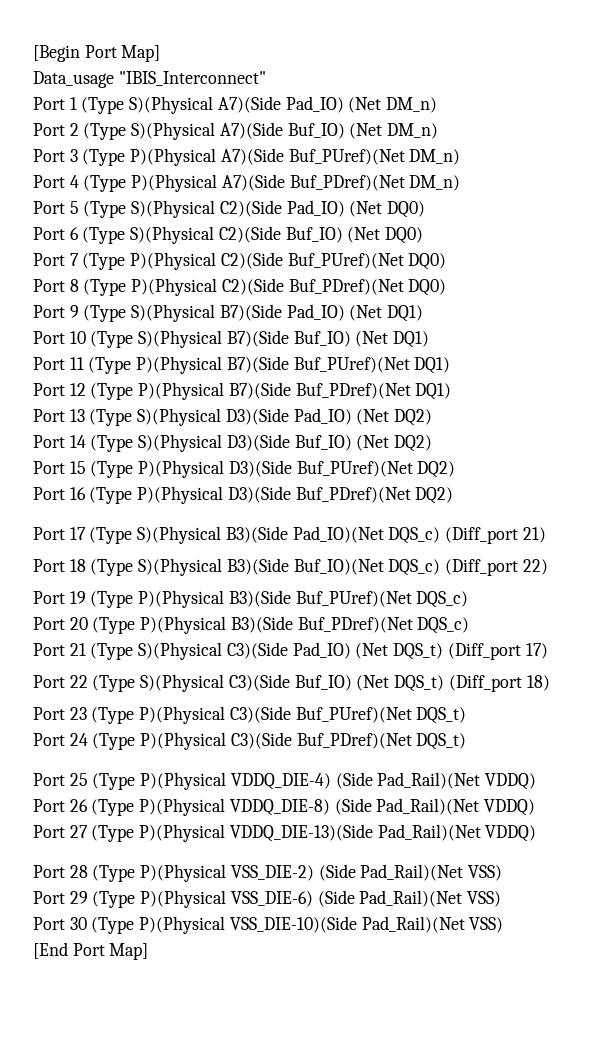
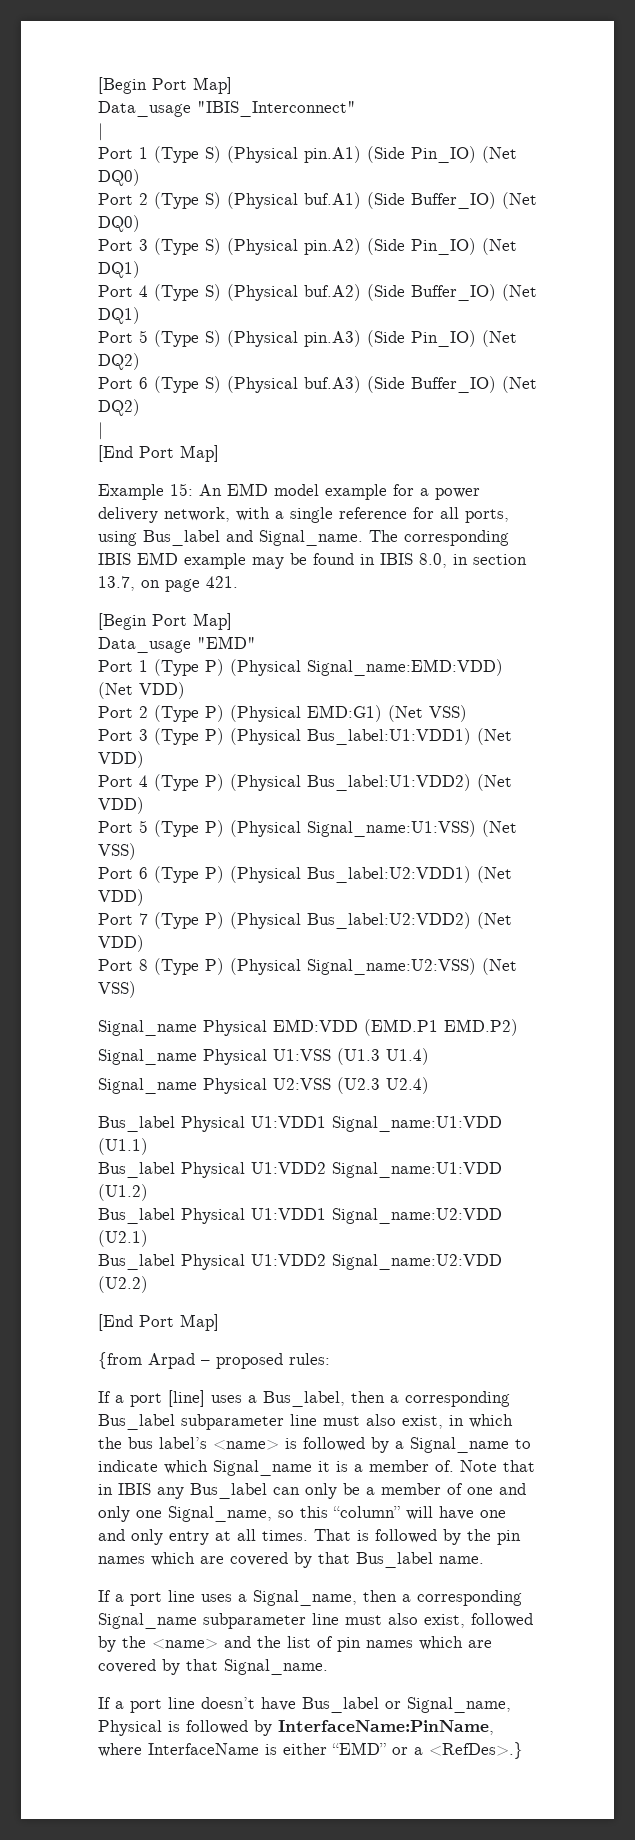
[33,96,438,114] [33,122,439,140] [33,148,461,166] [33,174,461,192] [33,200,426,218] [33,226,424,244] [33,252,447,270] [33,278,447,296] [33,304,424,322] [33,330,430,348] [33,356,451,374] [33,382,452,400] [33,408,433,426] [33,434,433,452] [33,460,456,478] [33,486,454,504] [33,526,546,544] [33,558,548,576] [33,590,469,608] [33,616,470,634] [33,642,548,660] [33,674,550,692] [33,706,467,724] [33,732,467,750] [33,772,537,790] [33,798,536,816] [33,824,537,842] [33,864,503,882] [33,890,502,908] [33,916,504,934] [33,942,149,960] // Port 1 (Type S)(Physical A7)(Side Pad_IO) (Net DM_n) // Port 2 (Type S)(Physical A7)(Side Buf_IO) (Net DM_n) // Port 3 (Type P)(Physical A7)(Side Buf_PUref)(Net DM_n) // Port 4 (Type P)(Physical A7)(Side Buf_PDref)(Net DM_n) // Port 5 (Type S)(Physical C2)(Side Pad_IO) (Net DQ0) // Port 6 (Type S)(Physical C2)(Side Buf_IO) (Net DQ0) // Port 7 (Type P)(Physical C2)(Side Buf_PUref)(Net DQ0) // Port 8 (Type P)(Physical C2)(Side Buf_PDref)(Net DQ0) // Port 9 (Type S)(Physical B7)(Side Pad_IO) (Net DQ1) // Port 10 (Type S)(Physical B7)(Side Buf_IO) (Net DQ1) // Port 11 (Type P)(Physical B7)(Side Buf_PUref)(Net DQ1) // Port 12 (Type P)(Physical B7)(Side Buf_PDref)(Net DQ1) // Port 13 (Type S)(Physical D3)(Side Pad_IO) (Net DQ2) // Port 14 (Type S)(Physical D3)(Side Buf_IO) (Net DQ2) // Port 15 (Type P)(Physical D3)(Side Buf_PUref)(Net DQ2) // Port 16 (Type P)(Physical D3)(Side Buf_PDref)(Net DQ2) // Port 17 (Type S)(Physical B3)(Side Pad_IO)(Net DQS_c) (Diff_port 21) // Port 18 (Type S)(Physical B3)(Side Buf_IO)(Net DQS_c) (Diff_port 22) // Port 19 (Type P)(Physical B3)(Side Buf_PUref)(Net DQS_c) // Port 20 (Type P)(Physical B3)(Side Buf_PDref)(Net DQS_c) // Port 21 (Type S)(Physical C3)(Side Pad_IO) (Net DQS_t) (Diff_port 17) // Port 22 (Type S)(Physical C3)(Side Buf_IO) (Net DQS_t) (Diff_port 18) // Port 23 (Type P)(Physical C3)(Side Buf_PUref)(Net DQS_t) // Port 24 (Type P)(Physical C3)(Side Buf_PDref)(Net DQS_t) // Port 25 (Type P)(Physical VDDQ_DIE-4) (Side Pad_Rail)(Net VDDQ) // Port 26 (Type P)(Physical VDDQ_DIE-8) (Side Pad_Rail)(Net VDDQ) // Port 27 (Type P)(Physical VDDQ_DIE-13)(Side Pad_Rail)(Net VDDQ) // Port 28 (Type P)(Physical VSS_DIE-2) (Side Pad_Rail)(Net VSS) // Port 29 (Type P)(Physical VSS_DIE-6) (Side Pad_Rail)(Net VSS) // Port 30 (Type P)(Physical VSS_DIE-10)(Side Pad_Rail)(Net VSS) // [End Port Map] -> [98,123,103,141] [98,146,517,163] [98,169,140,186] [98,192,537,209] [98,215,140,232] [98,238,517,255] [98,261,140,278] [98,284,537,301] [98,307,140,324] [98,330,517,347] [98,353,140,370] [98,376,537,393] [98,399,140,416] [98,422,103,440] [98,445,219,462] [98,483,480,500] [98,507,509,523] [98,530,509,546] [98,552,527,569] [98,576,238,592] [98,613,232,630] [98,636,256,653] [98,659,503,676] [98,682,185,699] [98,705,467,722] [98,728,512,745] [98,751,144,768] [98,774,512,791] [98,797,144,814] [98,820,517,837] [98,843,136,860] [98,866,512,883] [98,889,144,906] [98,912,512,929] [98,935,144,952] [98,958,517,975] [98,981,136,998] [98,1019,518,1036] [98,1048,429,1065] [98,1077,429,1094] [98,1116,502,1132] [98,1138,148,1155] [98,1162,502,1178] [98,1184,148,1201] [98,1208,502,1224] [98,1230,148,1247] [98,1254,502,1270] [98,1276,148,1293] [98,1314,219,1331] [98,1352,330,1369] [98,1390,510,1407] [98,1414,513,1430] [98,1437,531,1453] [98,1460,535,1476] [98,1483,526,1499] [98,1506,506,1522] [98,1529,521,1545] [98,1552,484,1568] [98,1590,522,1606] [98,1613,533,1629] [98,1636,492,1652] [98,1659,328,1675] [98,1697,511,1713] [98,1720,494,1736] [98,1742,523,1759] // | // Port 1 (Type S) (Physical pin.A1) (Side Pin_IO) (Net DQ0) // Port 2 (Type S) (Physical buf.A1) (Side Buffer_IO) (Net DQ0) // Port 3 (Type S) (Physical pin.A2) (Side Pin_IO) (Net DQ1) // Port 4 (Type S) (Physical buf.A2) (Side Buffer_IO) (Net DQ1) // Port 5 (Type S) (Physical pin.A3) (Side Pin_IO) (Net DQ2) // Port 6 (Type S) (Physical buf.A3) (Side Buffer_IO) (Net DQ2) // | // [End Port Map] // Example 15: An EMD model example for a power delivery network, with a single reference for all ports, using Bus_label and Signal_name. The corresponding IBIS EMD example may be found in IBIS 8.0, in section 13.7, on page 421. // [Begin Port Map] // Data_usage "EMD" // Port 1 (Type P) (Physical Signal_name:EMD:VDD) (Net VDD) // Port 2 (Type P) (Physical EMD:G1) (Net VSS) // Port 3 (Type P) (Physical Bus_label:U1:VDD1) (Net VDD) // Port 4 (Type P) (Physical Bus_label:U1:VDD2) (Net VDD) // Port 5 (Type P) (Physical Signal_name:U1:VSS) (Net VSS) // Port 6 (Type P) (Physical Bus_label:U2:VDD1) (Net VDD) // Port 7 (Type P) (Physical Bus_label:U2:VDD2) (Net VDD) // Port 8 (Type P) (Physical Signal_name:U2:VSS) (Net VSS) // Signal_name Physical EMD:VDD (EMD.P1 EMD.P2) // Signal_name Physical U1:VSS (U1.3 U1.4) // Signal_name Physical U2:VSS (U2.3 U2.4) // Bus_label Physical U1:VDD1 Signal_name:U1:VDD (U1.1) // Bus_label Physical U1:VDD2 Signal_name:U1:VDD (U1.2) // Bus_label Physical U1:VDD1 Signal_name:U2:VDD (U2.1) // Bus_label Physical U1:VDD2 Signal_name:U2:VDD (U2.2) // [End Port Map] // {from Arpad – proposed rules: // If a port [line] uses a Bus_label, then a corresponding Bus_label subparameter line must also exist, in which the bus label’s <name> is followed by a Signal_name to indicate which Signal_name it is a member of. Note that in IBIS any Bus_label can only be a member of one and only one Signal_name, so this “column” will have one and only entry at all times. That is followed by the pin names which are covered by that Bus_label name. // If a port line uses a Signal_name, then a corresponding Signal_name subparameter line must also exist, followed by the <name> and the list of pin names which are covered by that Signal_name. // If a port line doesn’t have Bus_label or Signal_name, Physical is followed by InterfaceName:PinName, where InterfaceName is either “EMD” or a <RefDes>.}

